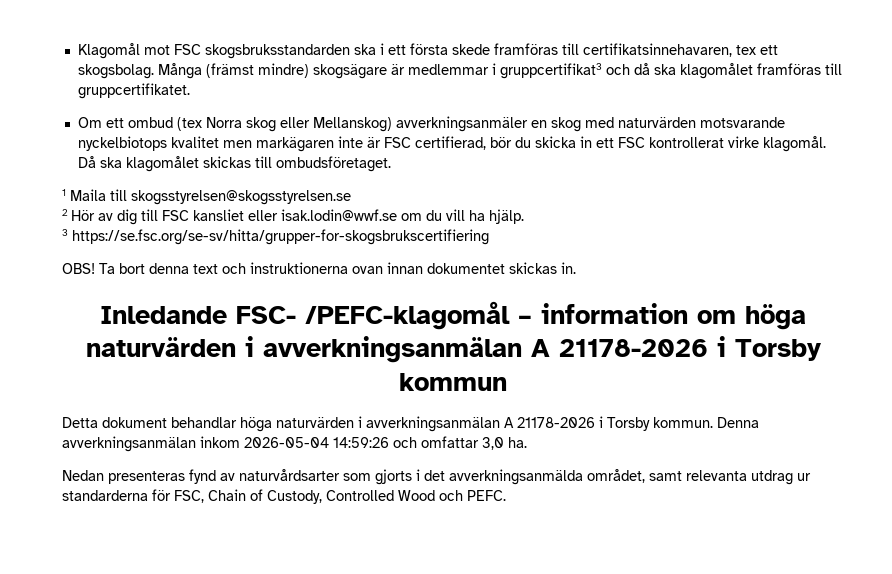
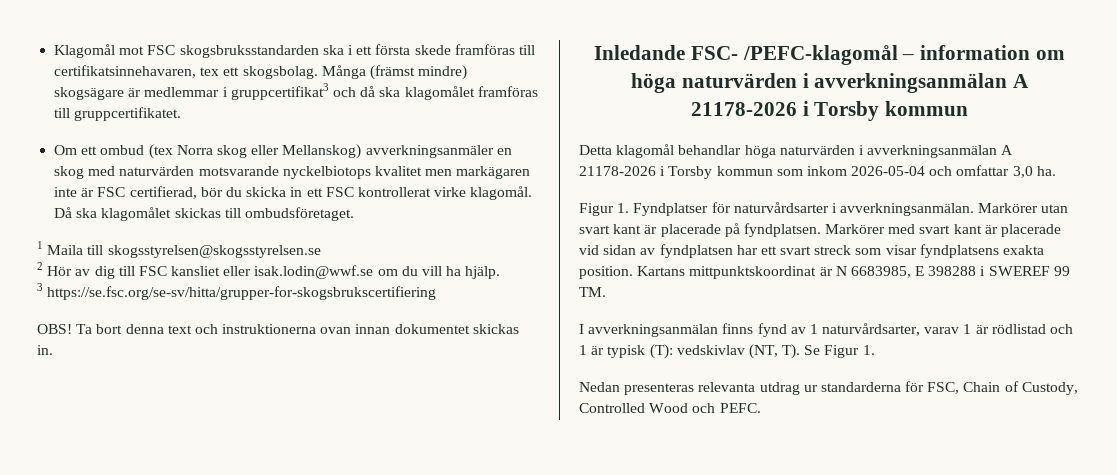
[102,417,167,428] dokument -> [616,144,675,158] klagomål
[653,417,759,428] [62,436,196,452] kommun. Denna avverkningsanmälan -> [716,166,803,176] kommun som
[333,437,389,448] 14:59:26 -> (926, 171) none
[62,469,682,485] Nedan presenteras fynd av naturvårdsarter som gjorts i det avverkningsanmälda området, samt -> [579,202,1069,216] [579,223,1062,237] [579,244,1045,258] [579,266,1070,279] [579,287,606,297] [579,323,1074,337] [579,344,875,359] [579,382,695,395] Figur 1. Fyndplatser för naturvårdsarter i avverkningsanmälan. Markörer utan svart kant är placerade på fyndplatsen. Markörer med svart kant är placerade vid sidan av fyndplatsen har ett svart streck som visar fyndplatsens exakta position. Kartans mittpunktskoordinat är N 6683985, E 398288 i SWEREF 99 TM. // I avverkningsanmälan finns fynd av 1 naturvårdsarter, varav 1 är rödlistad och 1 är typisk (T): vedskivlav (NT, T). Se Figur 1. // Nedan presenteras

